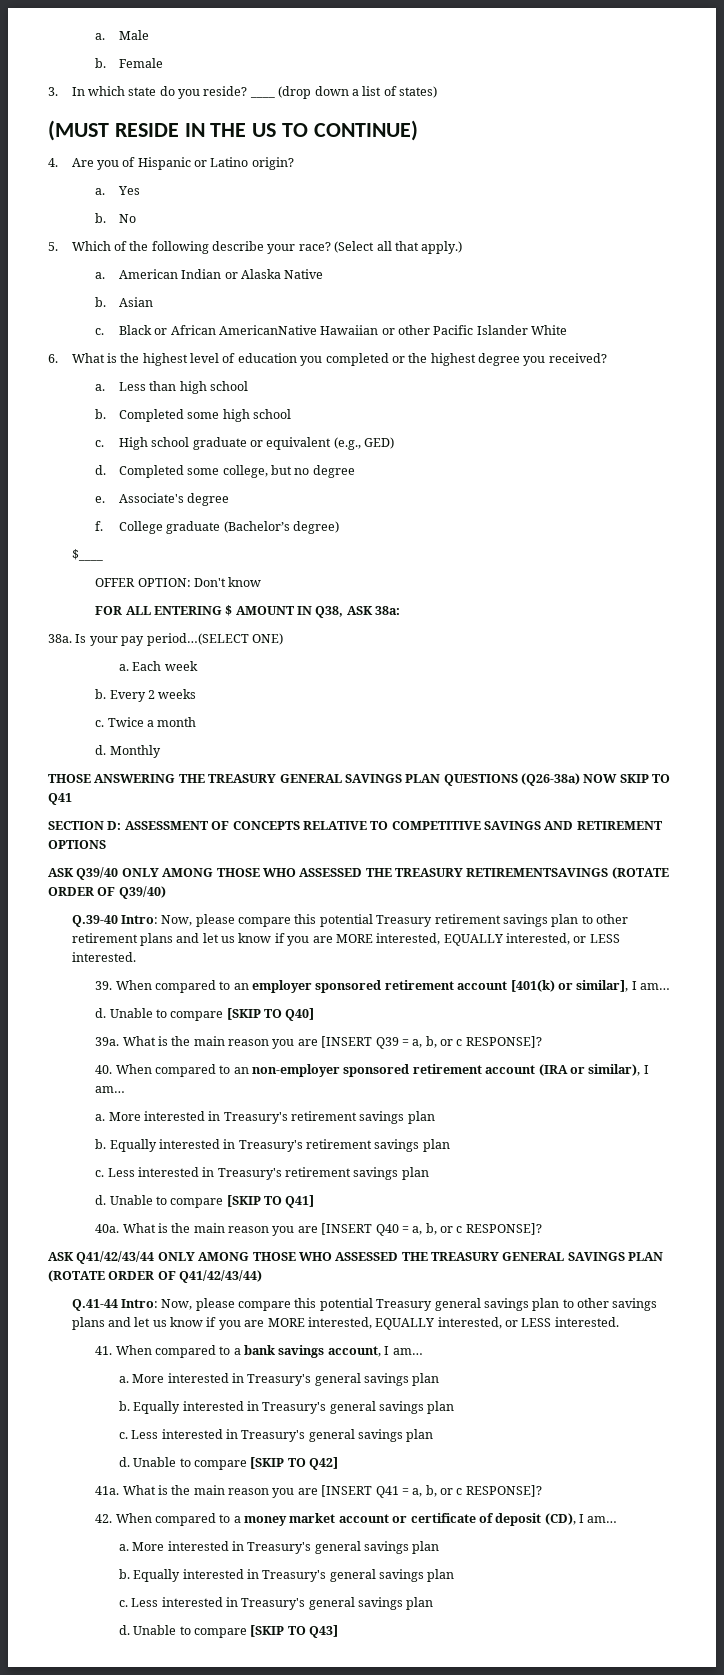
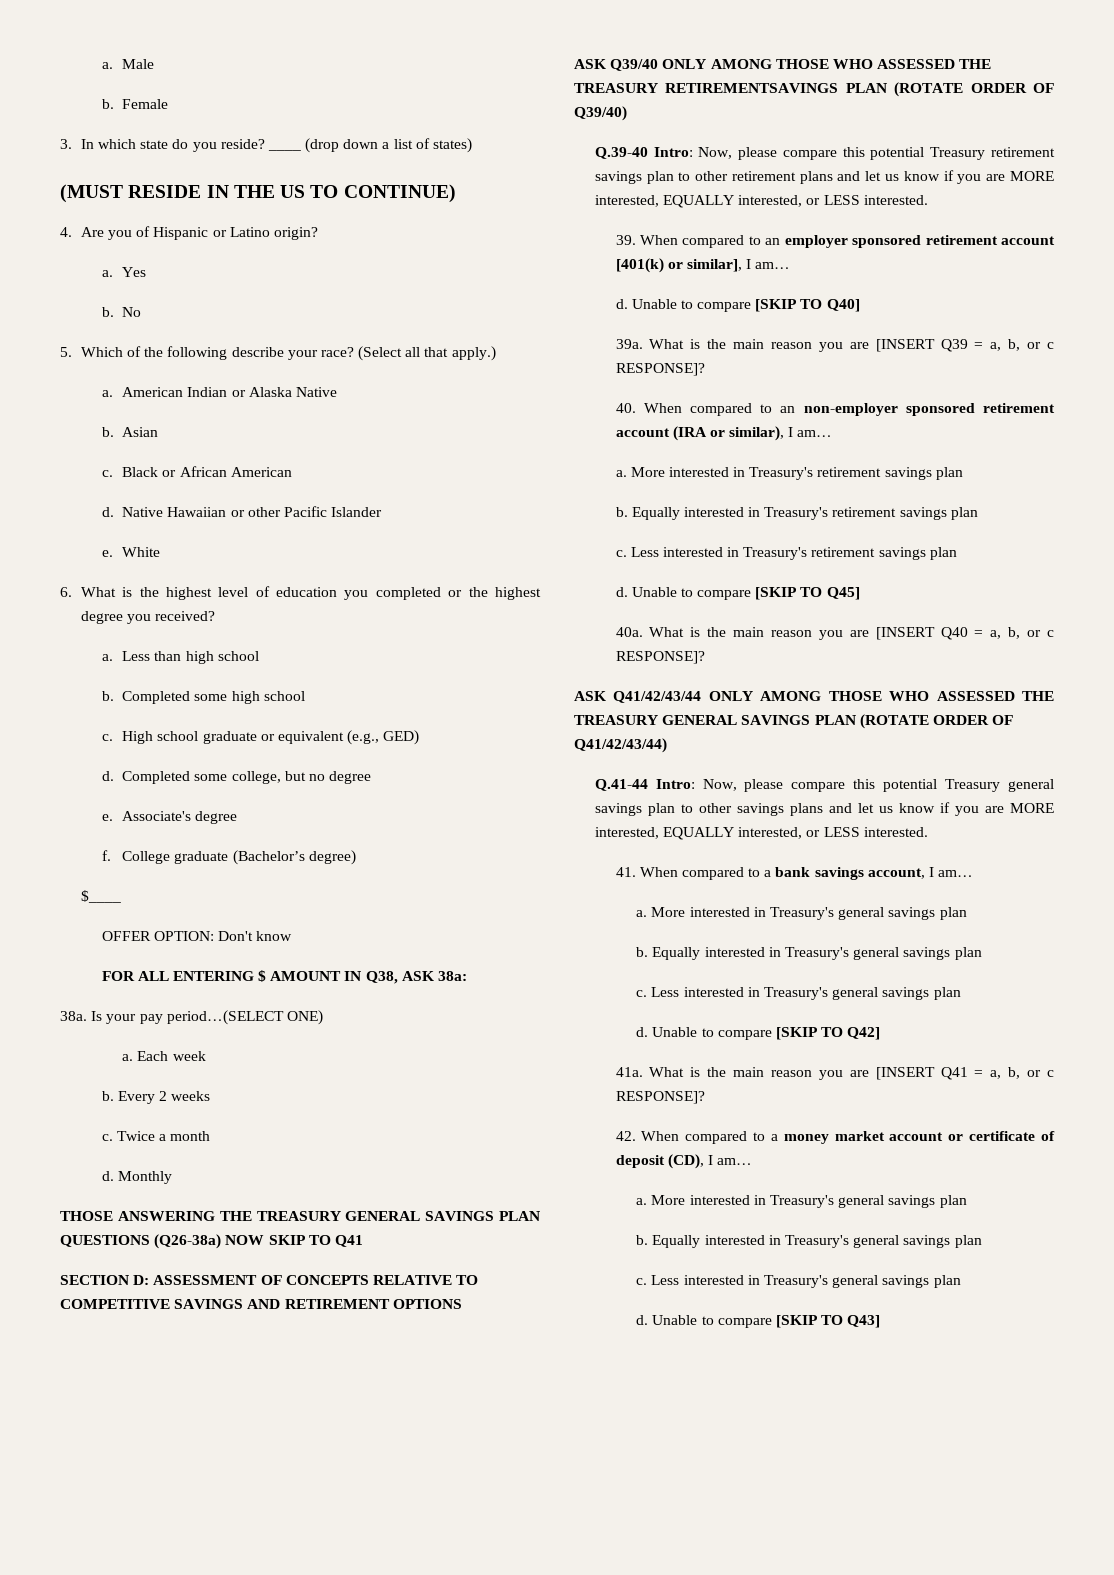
[218,325,317,335] AmericanNative -> [230,467,292,477] [101,507,164,517] American // d. Native
(528, 330) none -> [101,550,113,557] // e.
(609, 872) none -> [845,83,887,93] PLAN
[285,1195,315,1208] Q41] -> [826,587,860,600] Q45]

